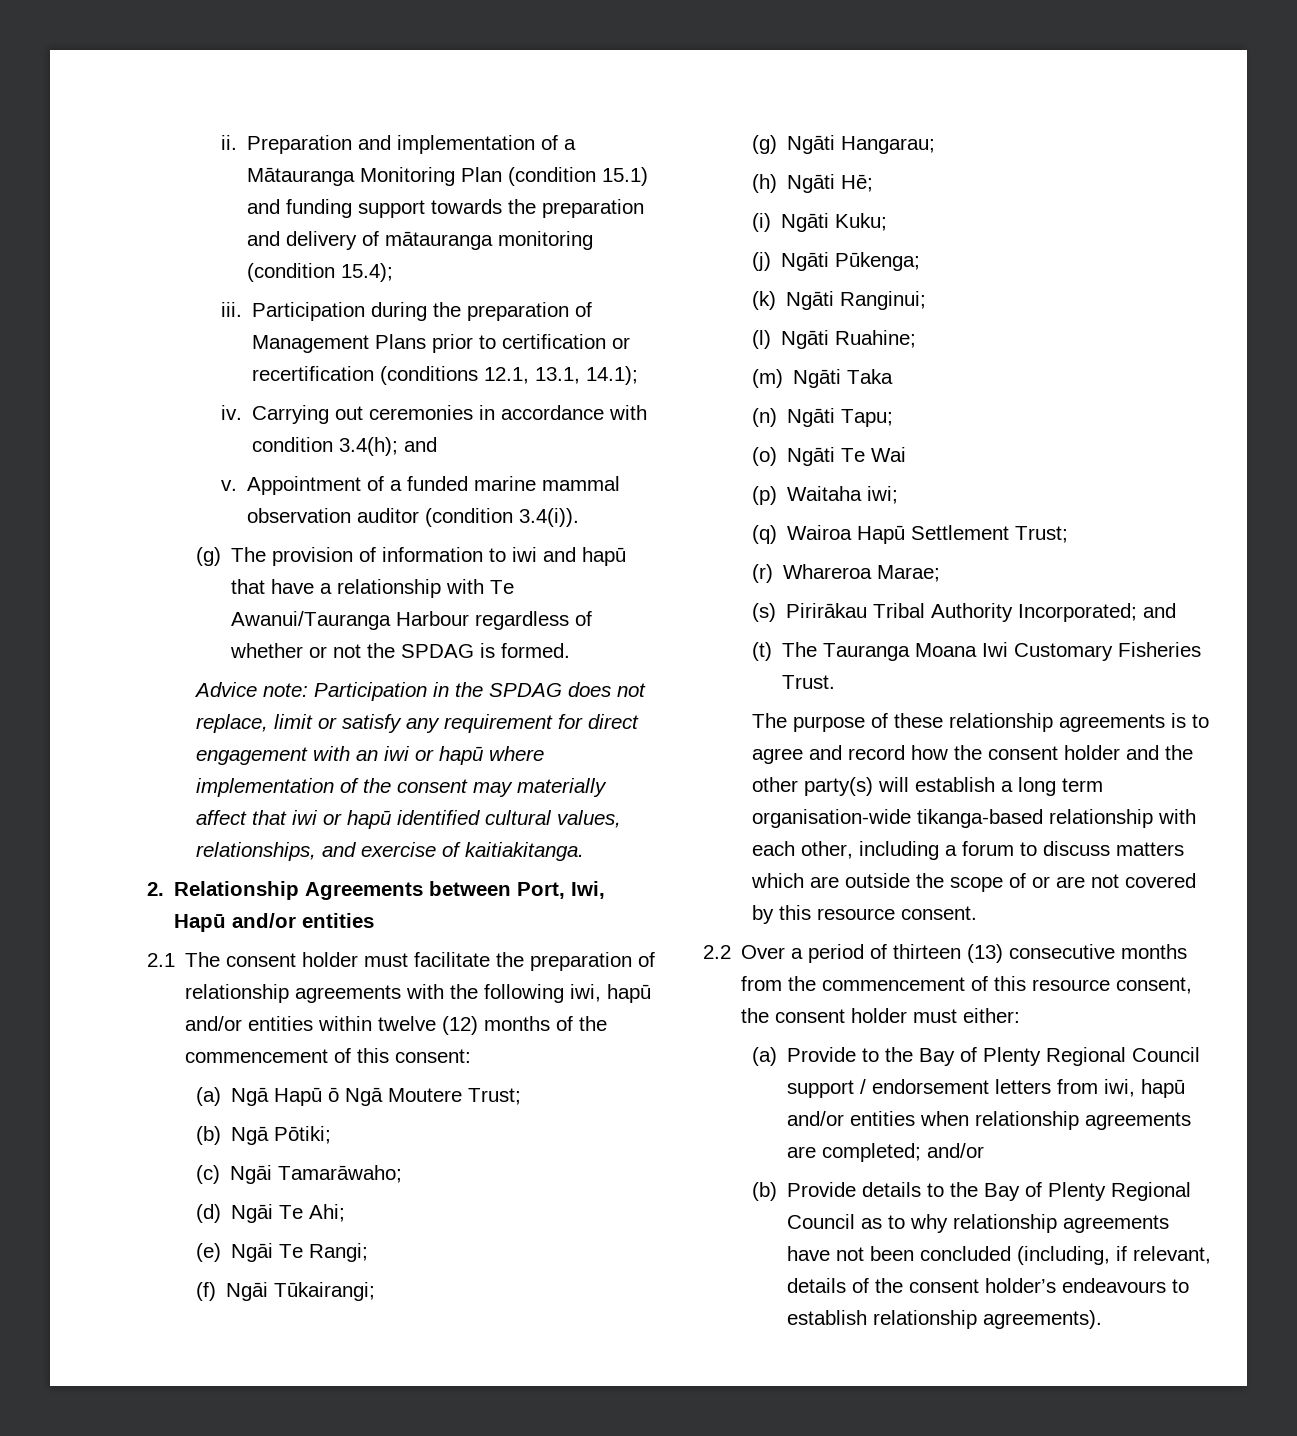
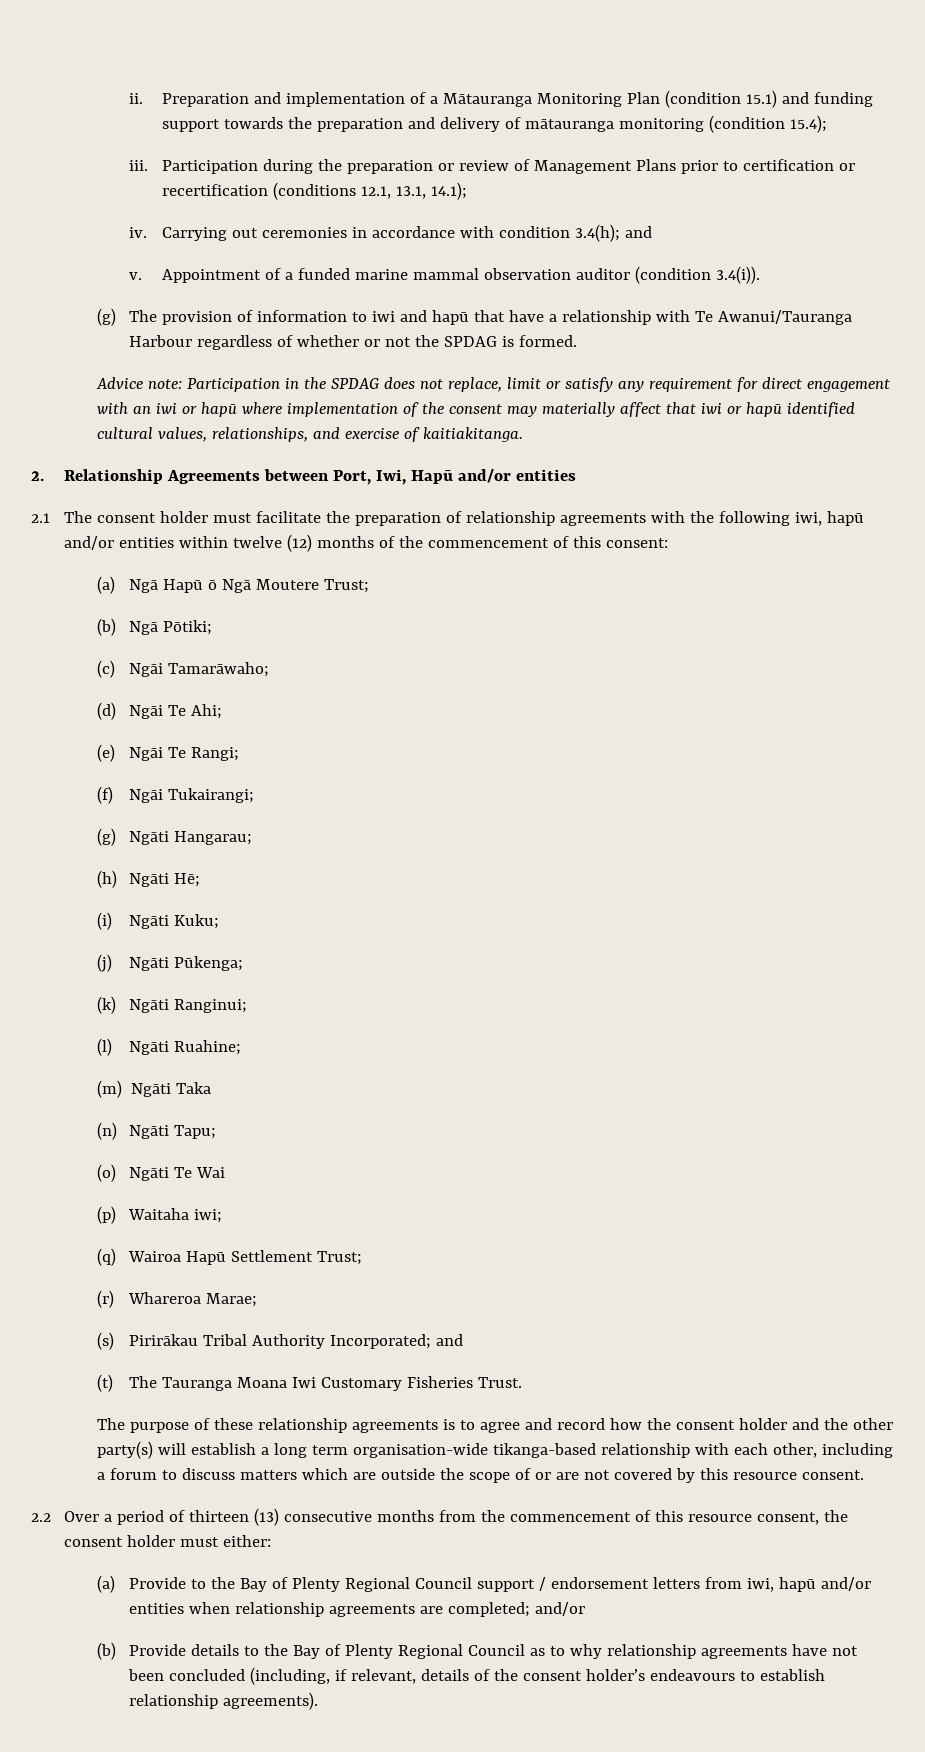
(570, 311) none -> [438,160,510,171] or review
[274,1282,376,1301] Tūkairangi; -> [168,788,255,803] Tukairangi;

